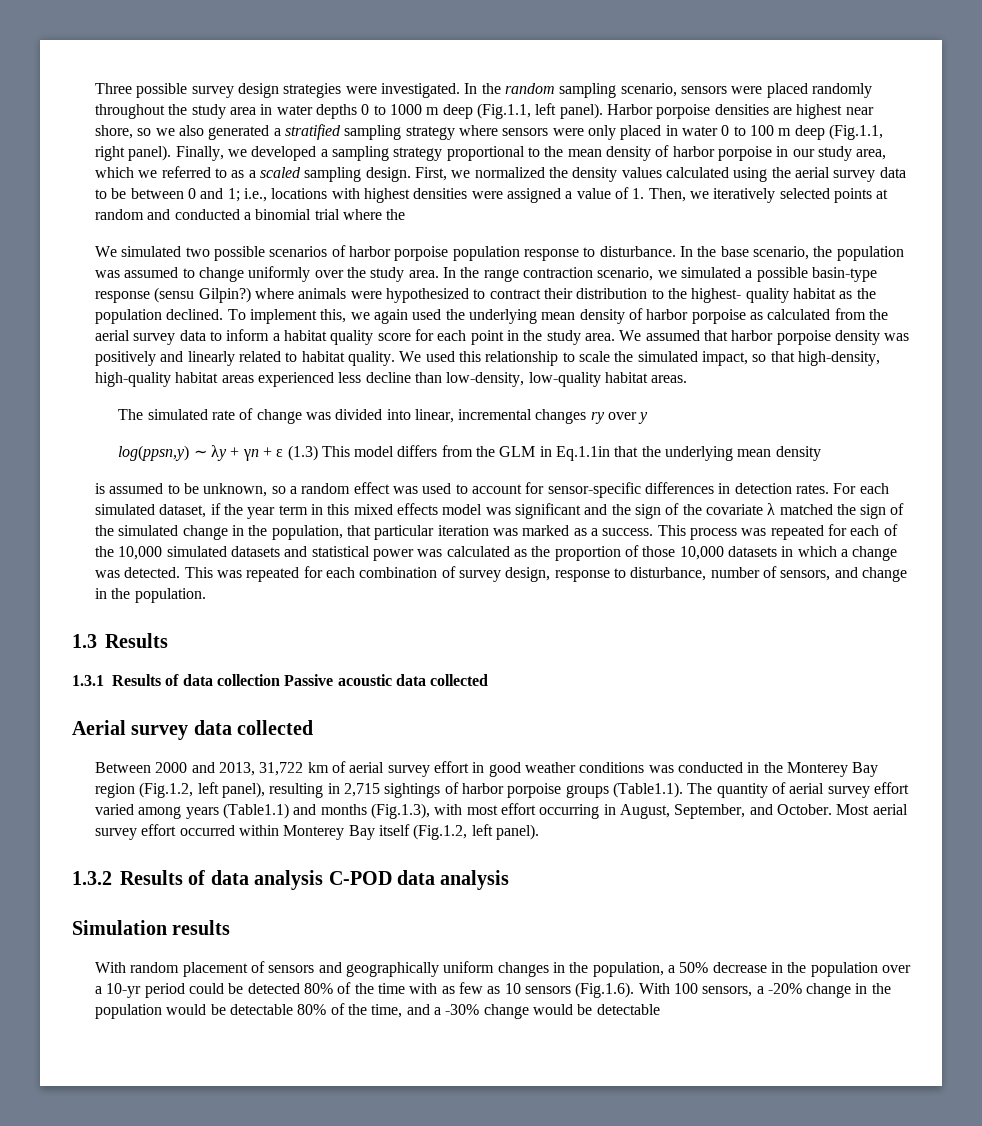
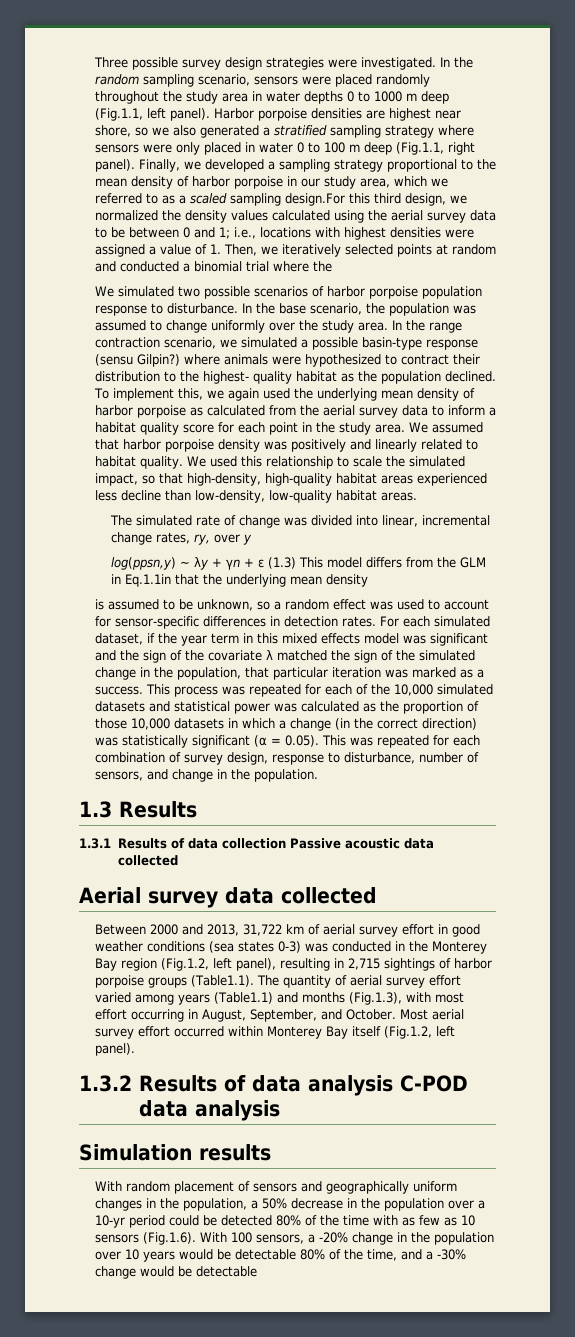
[365,167,448,182] design. First, -> [284,193,446,206] design.For this third design,
[535,409,605,424] changes ry -> [110,532,210,545] change rates, ry,
[95,567,181,578] was detected. -> [334,718,477,730] [94,735,319,748] (in the correct direction) was statistically significant (α = 0.05).
(645, 767) none -> [208,941,301,953] (sea states 0-3)
(163, 1011) none -> [94,1249,175,1262] over 10 years

